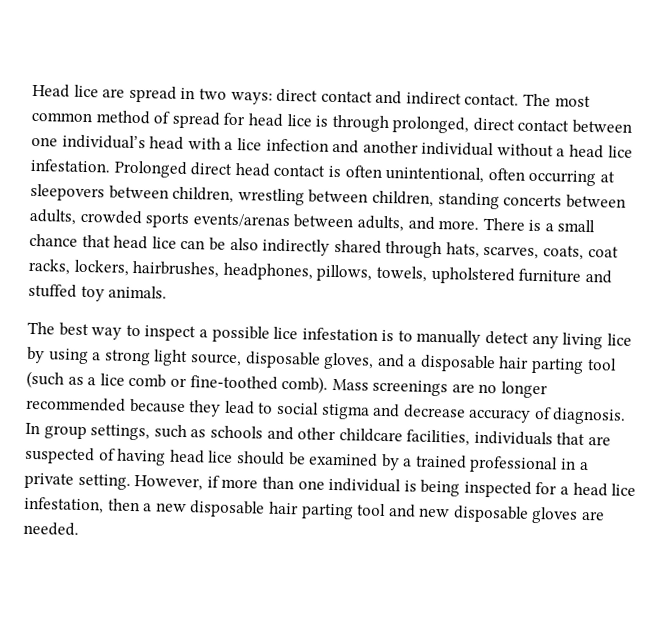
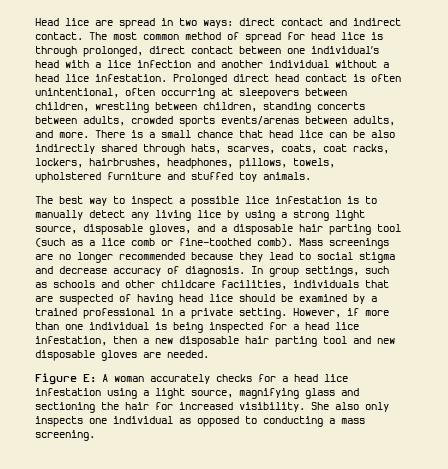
(79, 528) none -> [35,373,348,385] [35,388,359,399] [35,402,389,413] [35,416,365,427] [35,430,95,441] // Figure E: A woman accurately checks for a head lice infestation using a light source, magnifying glass and sectioning the hair for increased visibility. She also only inspects one individual as opposed to conducting a mass screening.

